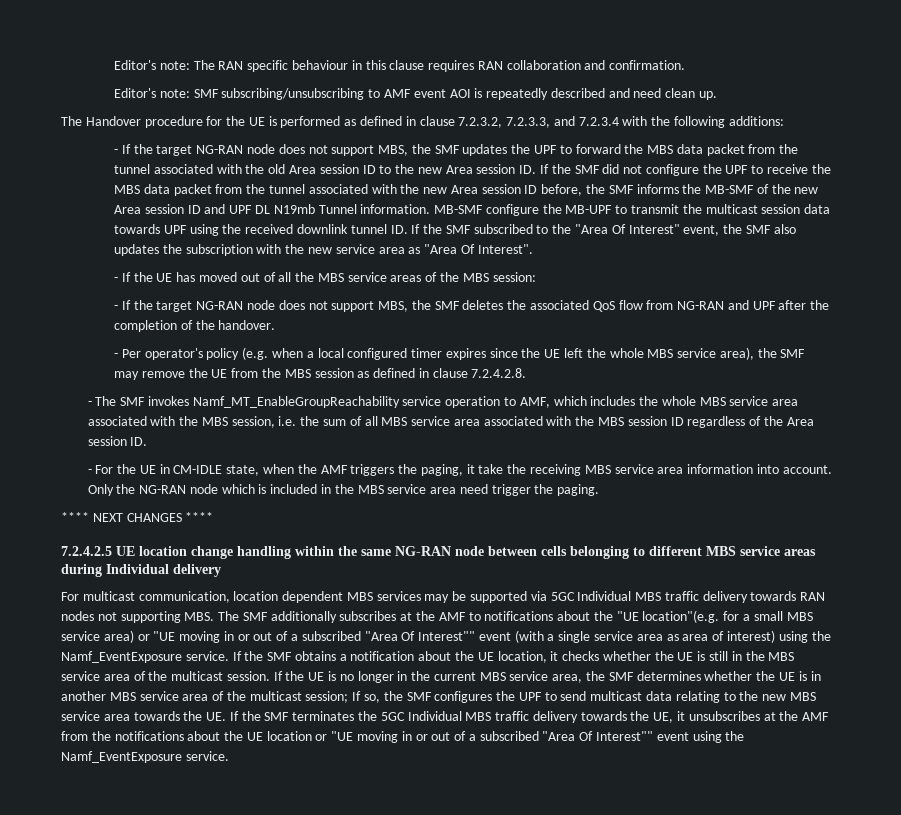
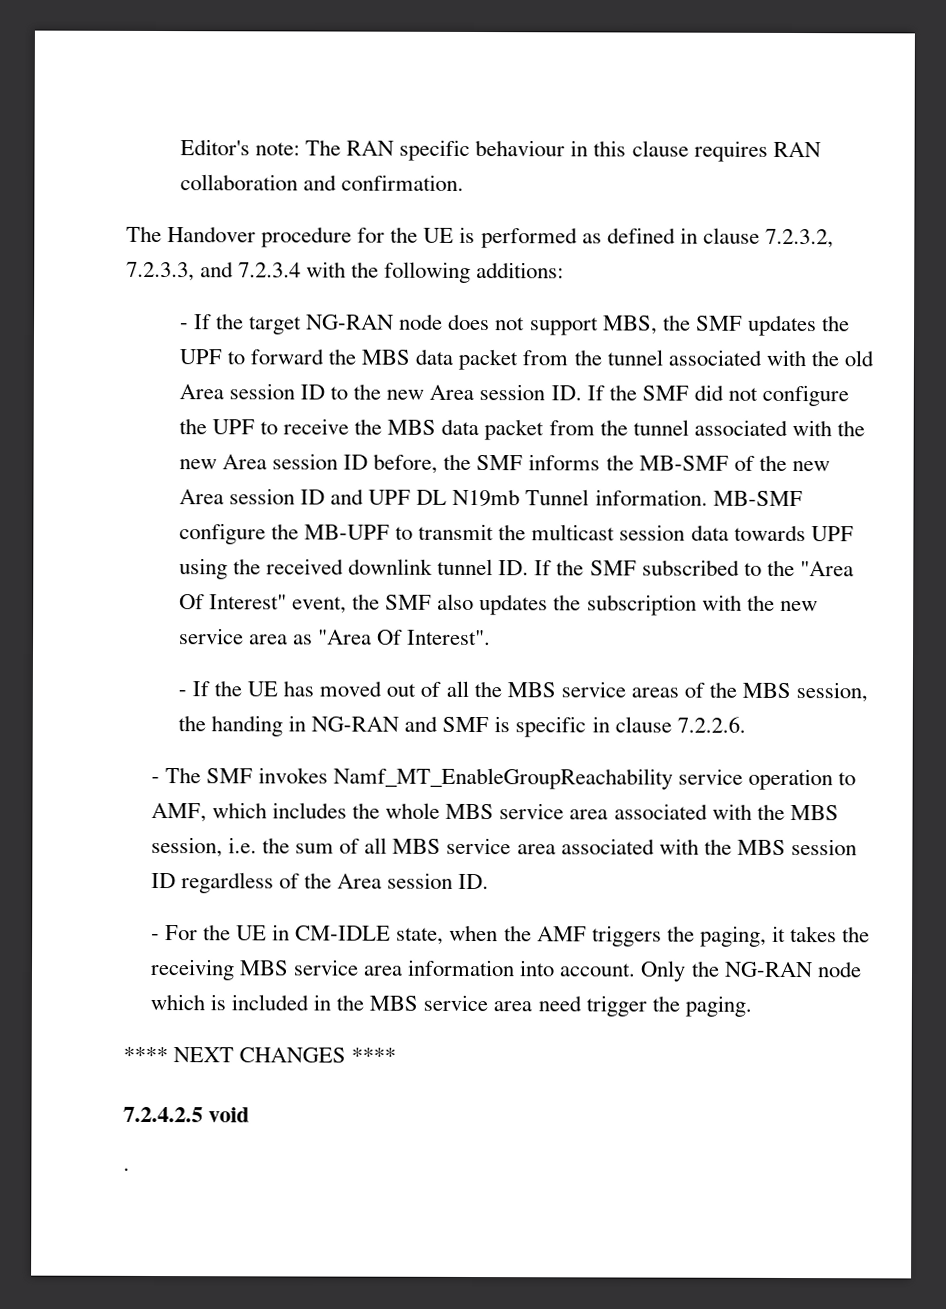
[114,88,718,100] // Editor's note: SMF subscribing/unsubscribing to AMF event AOI is repeatedly described and need clean up. -> (465, 182) none
[492,272,536,282] [114,300,830,312] [114,320,276,332] [114,347,806,360] [114,368,527,380] session: // - If the target NG-RAN node does not support MBS, the SMF deletes the associated QoS flow from NG-RAN and UPF after the completion of the handover. // - Per operator's policy (e.g. when a local configured timer expires since the UE left the whole MBS service area), the SMF may remove the UE from the MBS session as defined in clause 7.2.4.2.8. -> [796,682,869,703] [177,715,746,738] session, the handing in NG-RAN and SMF is specific in clause 7.2.2.6.
[478,464,504,474] take -> [790,925,838,943] takes
[116,546,816,559] [61,564,221,577] [61,591,826,603] [61,610,813,623] [61,630,831,643] [61,651,795,663] [61,671,821,683] [61,691,816,703] [61,711,830,723] [61,731,745,743] [61,751,229,763] UE location change handling within the same NG-RAN node between cells belonging to different MBS service areas during Individual delivery // For multicast communication, location dependent MBS services may be supported via 5GC Individual MBS traffic delivery towards RAN nodes not supporting MBS. The SMF additionally subscribes at the AMF to notifications about the "UE location"(e.g. for a small MBS service area) or "UE moving in or out of a subscribed "Area Of Interest"" event (with a single service area as area of interest) using the Namf_EventExposure service. If the SMF obtains a notification about the UE location, it checks whether the UE is still in the MBS service area of the multicast session. If the UE is no longer in the current MBS service area, the SMF determines whether the UE is in another MBS service area of the multicast session; If so, the SMF configures the UPF to send multicast data relating to the new MBS service area towards the UE. If the SMF terminates the 5GC Individual MBS traffic delivery towards the UE, it unsubscribes at the AMF from the notifications about the UE location or "UE moving in or out of a subscribed "Area Of Interest"" event using the Namf_EventExposure service. -> [208,1107,251,1123] [123,1167,130,1171] void // .

